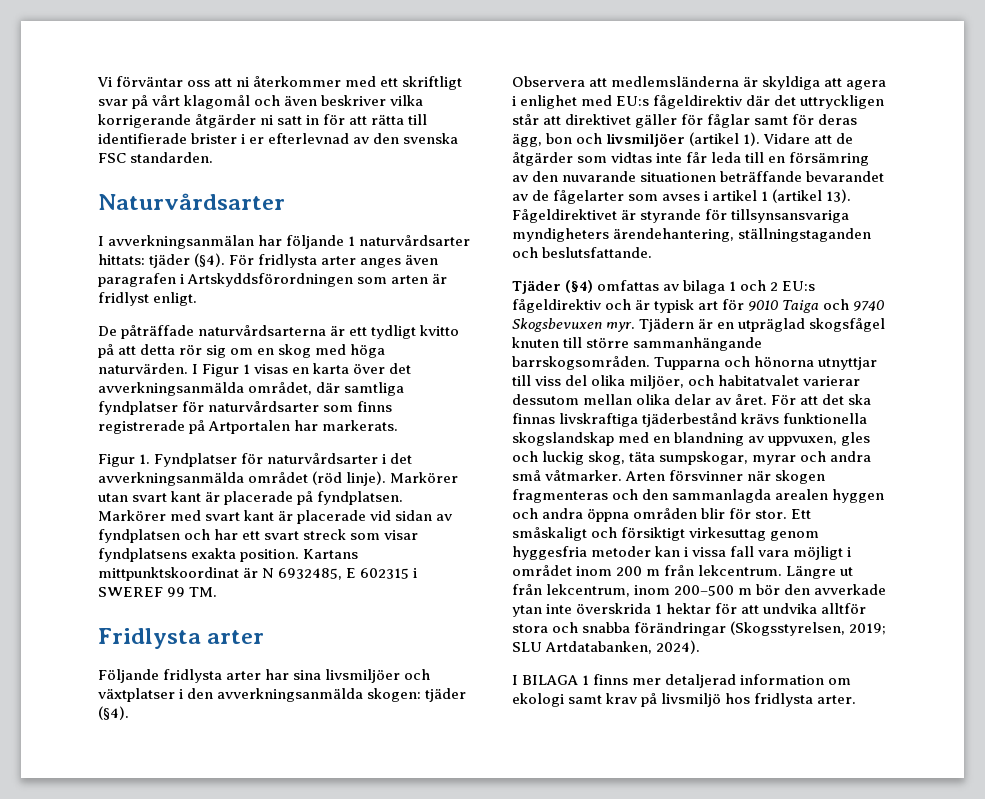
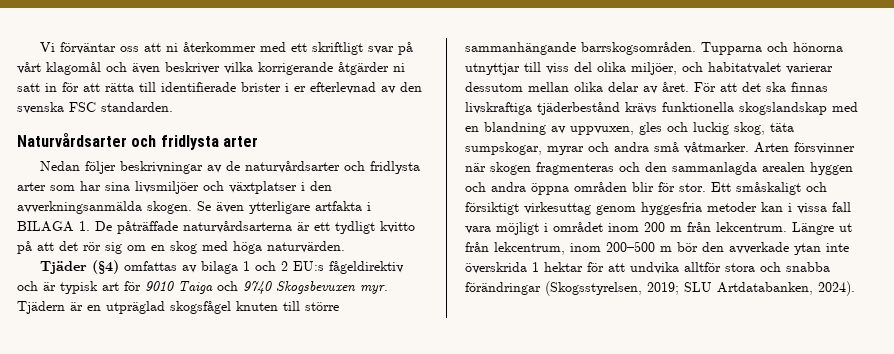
[98,235,471,249] [98,253,439,268] [98,273,448,287] [98,292,198,306] // I avverkningsanmälan har följande 1 naturvårdsarter hittats: tjäder (§4). För fridlysta arter anges även paragrafen i Artskyddsförordningen som arten är fridlyst enligt. // -> [131,135,258,150] [40,161,421,174] [17,181,332,194] [17,201,371,214] [17,221,90,232] och fridlysta arter // Nedan följer beskrivningar av de naturvårdsarter och fridlysta arter som har sina livsmiljöer och växtplatser i den avverkningsanmälda skogen. Se även ytterligare artfakta i BILAGA 1.
[140,344,176,355] detta -> [59,241,78,251] det
[192,363,412,377] [98,382,405,396] [98,401,393,415] [98,420,399,434] [98,453,413,467] [98,471,459,486] [98,491,404,505] [98,510,454,524] [98,529,419,543] [98,548,359,562] [98,567,418,581] [98,587,218,597] [98,628,265,649] [98,669,431,683] [98,688,467,702] [98,706,129,720] [512,76,887,90] [512,95,885,109] [512,114,858,128] [512,132,854,147] [512,152,870,166] [512,171,885,182] [512,189,852,204] [512,209,850,223] [512,228,872,242] [512,247,653,258] I Figur 1 visas en karta över det avverkningsanmälda området, där samtliga fyndplatser för naturvårdsarter som finns registrerade på Artportalen har markerats. // Figur 1. Fyndplatser för naturvårdsarter i det avverkningsanmälda området (röd linje). Markörer utan svart kant är placerade på fyndplatsen. Markörer med svart kant är placerade vid sidan av fyndplatsen och har ett svart streck som visar fyndplatsens exakta position. Kartans mittpunktskoordinat är N 6932485, E 602315 i SWEREF 99 TM. // Fridlysta arter // Följande fridlysta arter har sina livsmiljöer och växtplatser i den avverkningsanmälda skogen: tjäder (§4). // Observera att medlemsländerna är skyldiga att agera i enlighet med EU:s fågeldirektiv där det uttryckligen står att direktivet gäller för fåglar samt för deras ägg, bon och livsmiljöer (artikel 1). Vidare att de åtgärder som vidtas inte får leda till en försämring av den nuvarande situationen beträffande bevarandet av de fågelarter som avses i artikel 1 (artikel 13). Fågeldirektivet är styrande för tillsynsansvariga myndigheters ärendehantering, ställningstaganden och beslutsfattande. -> (345, 247) none
[512,674,852,688] [512,693,857,707] // I BILAGA 1 finns mer detaljerad information om ekologi samt krav på livsmiljö hos fridlysta arter. -> (855, 288) none

